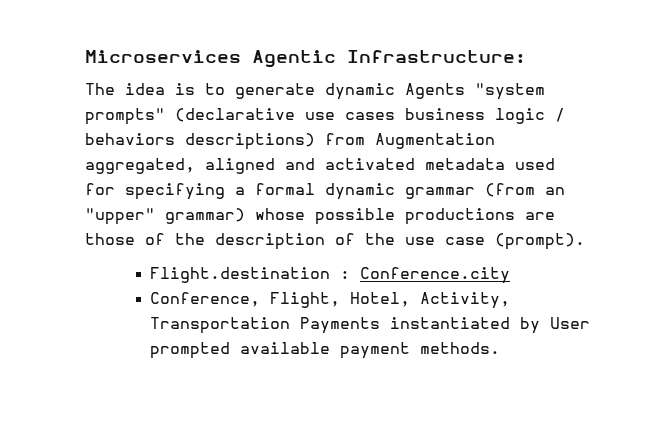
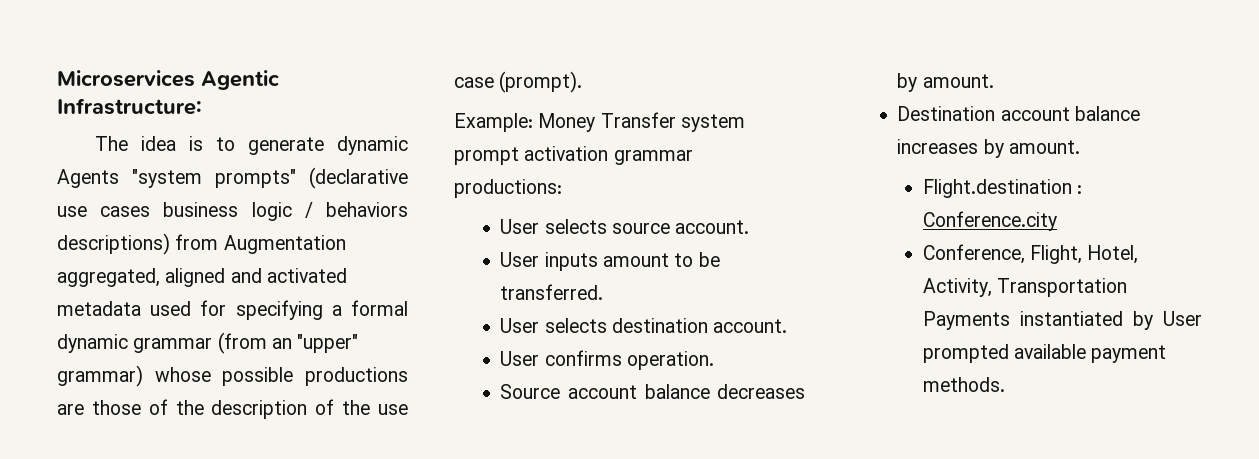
(585, 241) none -> [454,112,745,132] [454,146,693,165] [454,179,562,198] [500,219,750,234] [500,252,720,271] [500,284,604,300] [500,318,788,333] [500,350,715,370] [500,384,805,399] [897,73,994,92] [897,106,1141,121] [897,139,1081,158] // Example: Money Transfer system prompt activation grammar productions: // User selects source account. // User inputs amount to be transferred. // User selects destination account. // User confirms operation. // Source account balance decreases by amount. // Destination account balance increases by amount.

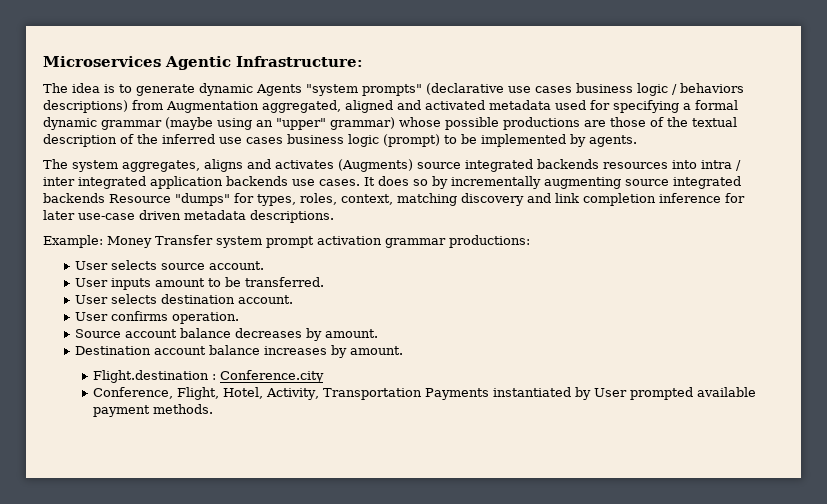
[217,332,267,354] (from -> [165,117,252,130] (maybe using
(204, 407) none -> [692,117,737,127] textual
[377,404,408,415] [454,71,583,93] use case (prompt). -> [162,134,637,147] [43,159,741,172] [43,176,741,189] [43,193,745,206] [43,210,334,223] inferred use cases business logic (prompt) to be implemented by agents. // The system aggregates, aligns and activates (Augments) source integrated backends resources into intra / inter integrated application backends use cases. It does so by incrementally augmenting source integrated backends Resource "dumps" for types, roles, context, matching discovery and link completion inference for later use-case driven metadata descriptions.

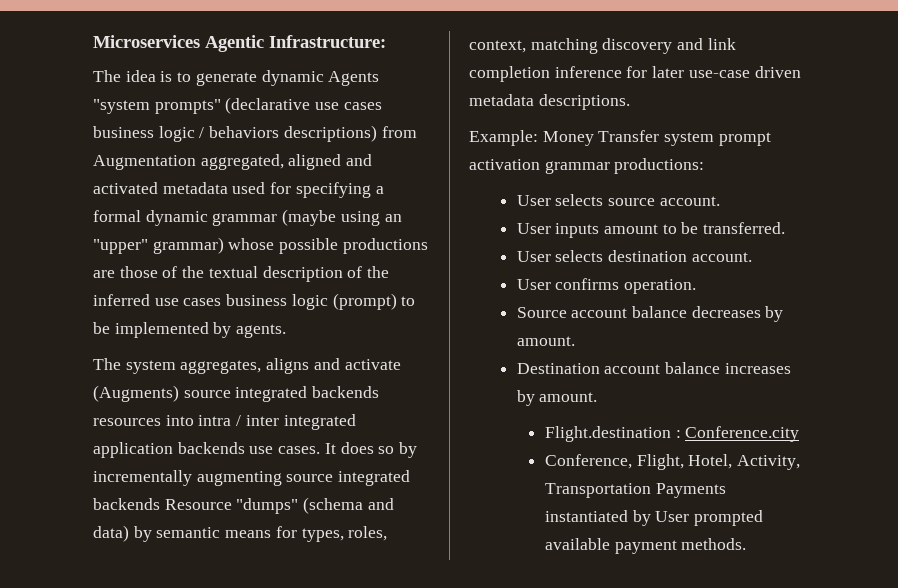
[275,160,334,169] activates -> [344,359,401,370] activate
(230, 199) none -> [303,497,394,514] [93,525,272,542] (schema and data) by semantic means

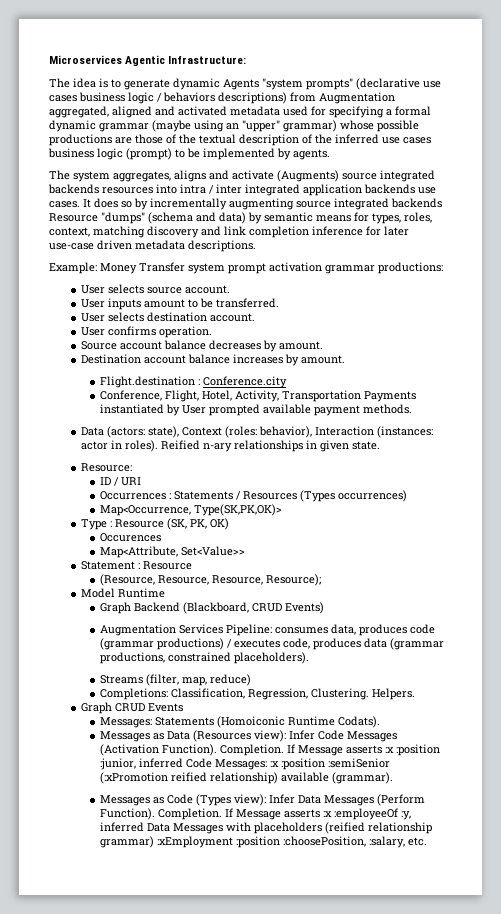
(747, 544) none -> [80,426,433,438] [80,440,380,452] [80,463,132,472] [100,477,142,486] [100,490,408,502] [100,504,283,516] [80,518,229,530] [100,533,162,542] [100,546,246,558] [80,561,192,570] [100,574,322,586] [80,588,165,598] [100,602,325,614] [100,624,436,636] [100,638,445,650] [100,652,310,664] [100,674,252,686] [100,688,416,700] [80,702,183,714] [100,716,381,728] [100,730,398,742] [100,744,441,756] [100,758,391,770] [100,772,394,784] [100,794,426,806] [100,808,412,820] [100,822,433,834] [100,836,428,848] // Data (actors: state), Context (roles: behavior), Interaction (instances: actor in roles). Reified n-ary relationships in given state. // Resource: // ID / URI // Occurrences : Statements / Resources (Types occurrences) // Map<Occurrence, Type(SK,PK,OK)> // Type : Resource (SK, PK, OK) // Occurences // Map<Attribute, Set<Value>> // Statement : Resource // (Resource, Resource, Resource, Resource); // Model Runtime // Graph Backend (Blackboard, CRUD Events) // Augmentation Services Pipeline: consumes data, produces code (grammar productions) / executes code, produces data (grammar productions, constrained placeholders). // Streams (filter, map, reduce) // Completions: Classification, Regression, Clustering. Helpers. // Graph CRUD Events // Messages: Statements (Homoiconic Runtime Codats). // Messages as Data (Resources view): Infer Code Messages (Activation Function). Completion. If Message asserts :x :position :junior, inferred Code Messages: :x :position :semiSenior (:xPromotion reified relationship) available (grammar). // Messages as Code (Types view): Infer Data Messages (Perform Function). Completion. If Message asserts :x :employeeOf :y, inferred Data Messages with placeholders (reified relationship grammar) :xEmployment :position :choosePosition, :salary, etc.

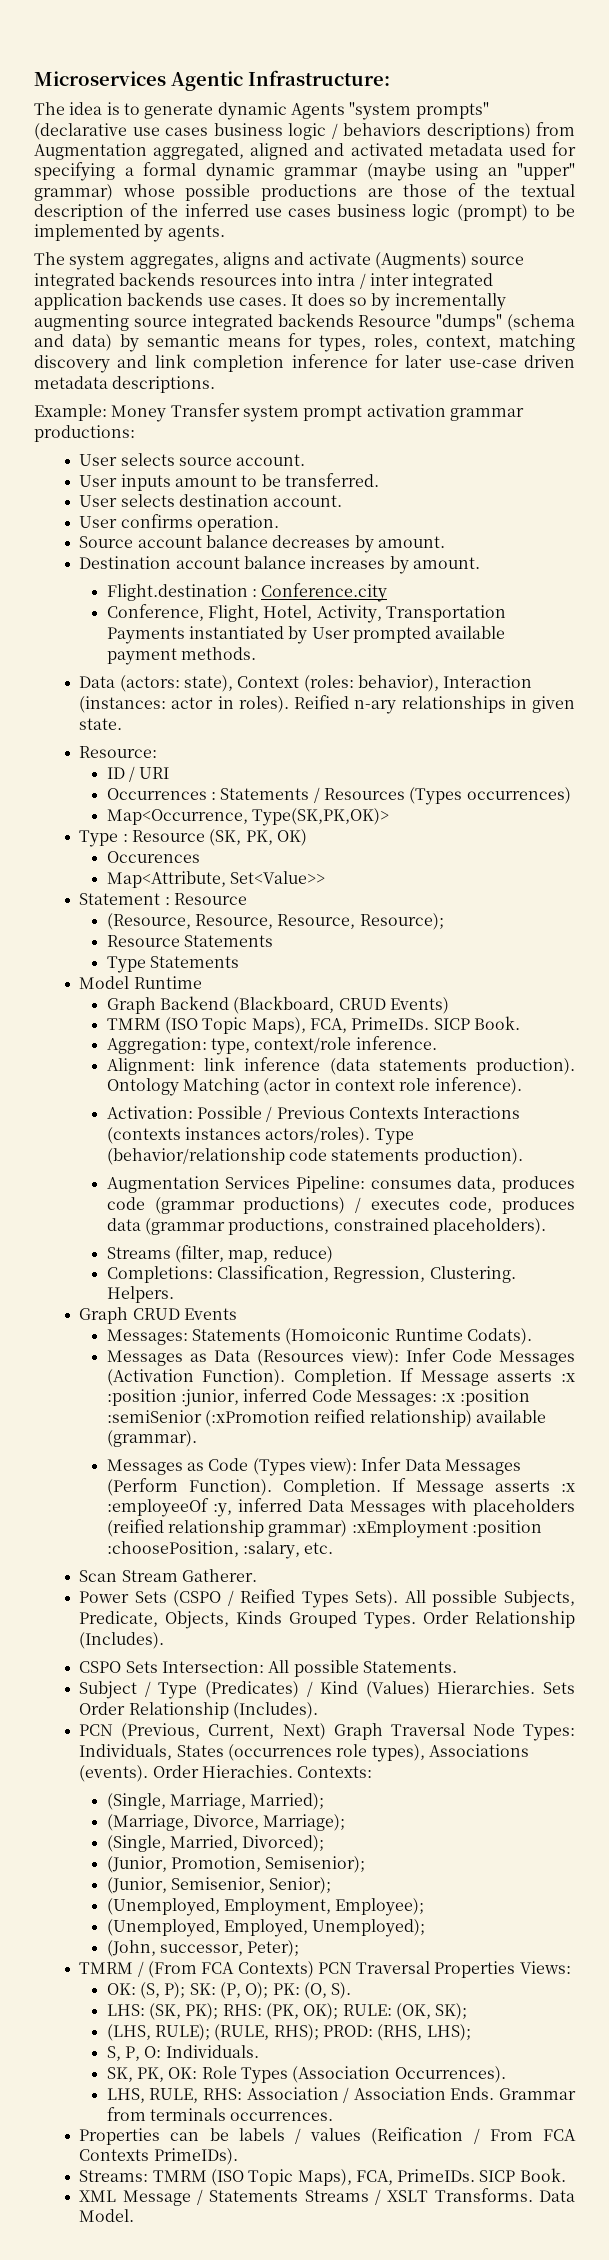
(322, 580) none -> [106,935,274,947] [106,956,240,973] // Resource Statements // Type Statements
(325, 608) none -> [106,1016,521,1034] [106,1036,437,1055] [106,1057,575,1075] [106,1077,522,1096] [106,1106,521,1122] [106,1127,414,1145] [106,1148,523,1165] // TMRM (ISO Topic Maps), FCA, PrimeIDs. SICP Book. // Aggregation: type, context/role inference. // Alignment: link inference (data statements production). Ontology Matching (actor in context role inference). // Activation: Possible / Previous Contexts Interactions (contexts instances actors/roles). Type (behavior/relationship code statements production).
(428, 841) none -> [79,1569,257,1582] [79,1589,575,1608] [79,1611,575,1629] [79,1632,165,1649] [79,1660,457,1677] [79,1681,575,1699] [79,1702,318,1719] [79,1723,575,1741] [79,1744,529,1762] [79,1765,373,1782] [106,1793,325,1810] [106,1814,346,1831] [106,1835,325,1852] [106,1856,366,1873] [106,1877,332,1894] [106,1898,425,1916] [106,1919,426,1937] [106,1940,300,1957] [79,1961,571,1978] [106,1982,352,1999] [106,2003,468,2020] [106,2024,471,2041] [106,2045,259,2061] [106,2066,506,2084] [106,2087,576,2103] [106,2107,334,2121] [79,2127,576,2145] [79,2148,238,2165] [79,2168,566,2186] [79,2188,575,2206] [79,2209,135,2222] // Scan Stream Gatherer. // Power Sets (CSPO / Reified Types Sets). All possible Subjects, Predicate, Objects, Kinds Grouped Types. Order Relationship (Includes). // CSPO Sets Intersection: All possible Statements. // Subject / Type (Predicates) / Kind (Values) Hierarchies. Sets Order Relationship (Includes). // PCN (Previous, Current, Next) Graph Traversal Node Types: Individuals, States (occurrences role types), Associations (events). Order Hierachies. Contexts: // (Single, Marriage, Married); // (Marriage, Divorce, Marriage); // (Single, Married, Divorced); // (Junior, Promotion, Semisenior); // (Junior, Semisenior, Senior); // (Unemployed, Employment, Employee); // (Unemployed, Employed, Unemployed); // (John, successor, Peter); // TMRM / (From FCA Contexts) PCN Traversal Properties Views: // OK: (S, P); SK: (P, O); PK: (O, S). // LHS: (SK, PK); RHS: (PK, OK); RULE: (OK, SK); // (LHS, RULE); (RULE, RHS); PROD: (RHS, LHS); // S, P, O: Individuals. // SK, PK, OK: Role Types (Association Occurrences). // LHS, RULE, RHS: Association / Association Ends. Grammar from terminals occurrences. // Properties can be labels / values (Reification / From FCA Contexts PrimeIDs). // Streams: TMRM (ISO Topic Maps), FCA, PrimeIDs. SICP Book. // XML Message / Statements Streams / XSLT Transforms. Data Model.

